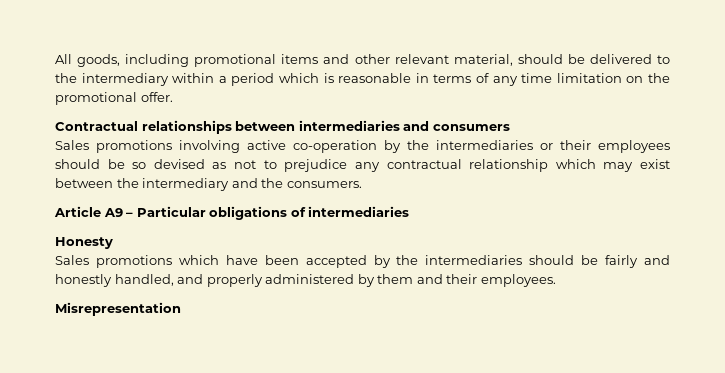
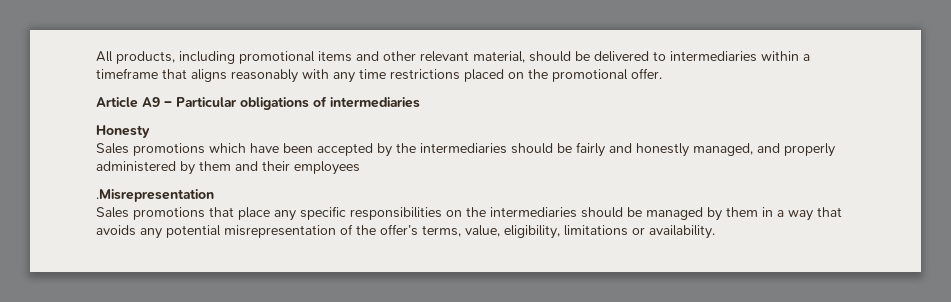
[77,54,121,67] goods, -> [116,51,175,64] products,
[55,73,671,86] [55,92,173,105] [55,120,510,134] [55,140,670,153] [55,159,671,172] [55,178,362,191] the intermediary within a period which is reasonable in terms of any time limitation on the promotional offer. // Contractual relationships between intermediaries and consumers // Sales promotions involving active co-operation by the intermediaries or their employees should be so devised as not to prejudice any contractual relationship which may exist between the intermediary and the consumers. -> [670,51,810,62] [96,68,662,83] intermediaries within a timeframe that aligns reasonably with any time restrictions placed on the promotional offer.
[114,274,174,286] handled, -> [693,143,753,156] managed,
[480,274,556,287] [55,302,181,316] employees. // Misrepresentation -> [294,161,360,175] [96,189,214,202] [96,206,842,221] [96,224,715,239] employees // .Misrepresentation // Sales promotions that place any specific responsibilities on the intermediaries should be managed by them in a way that avoids any potential misrepresentation of the offer’s terms, value, eligibility, limitations or availability.

